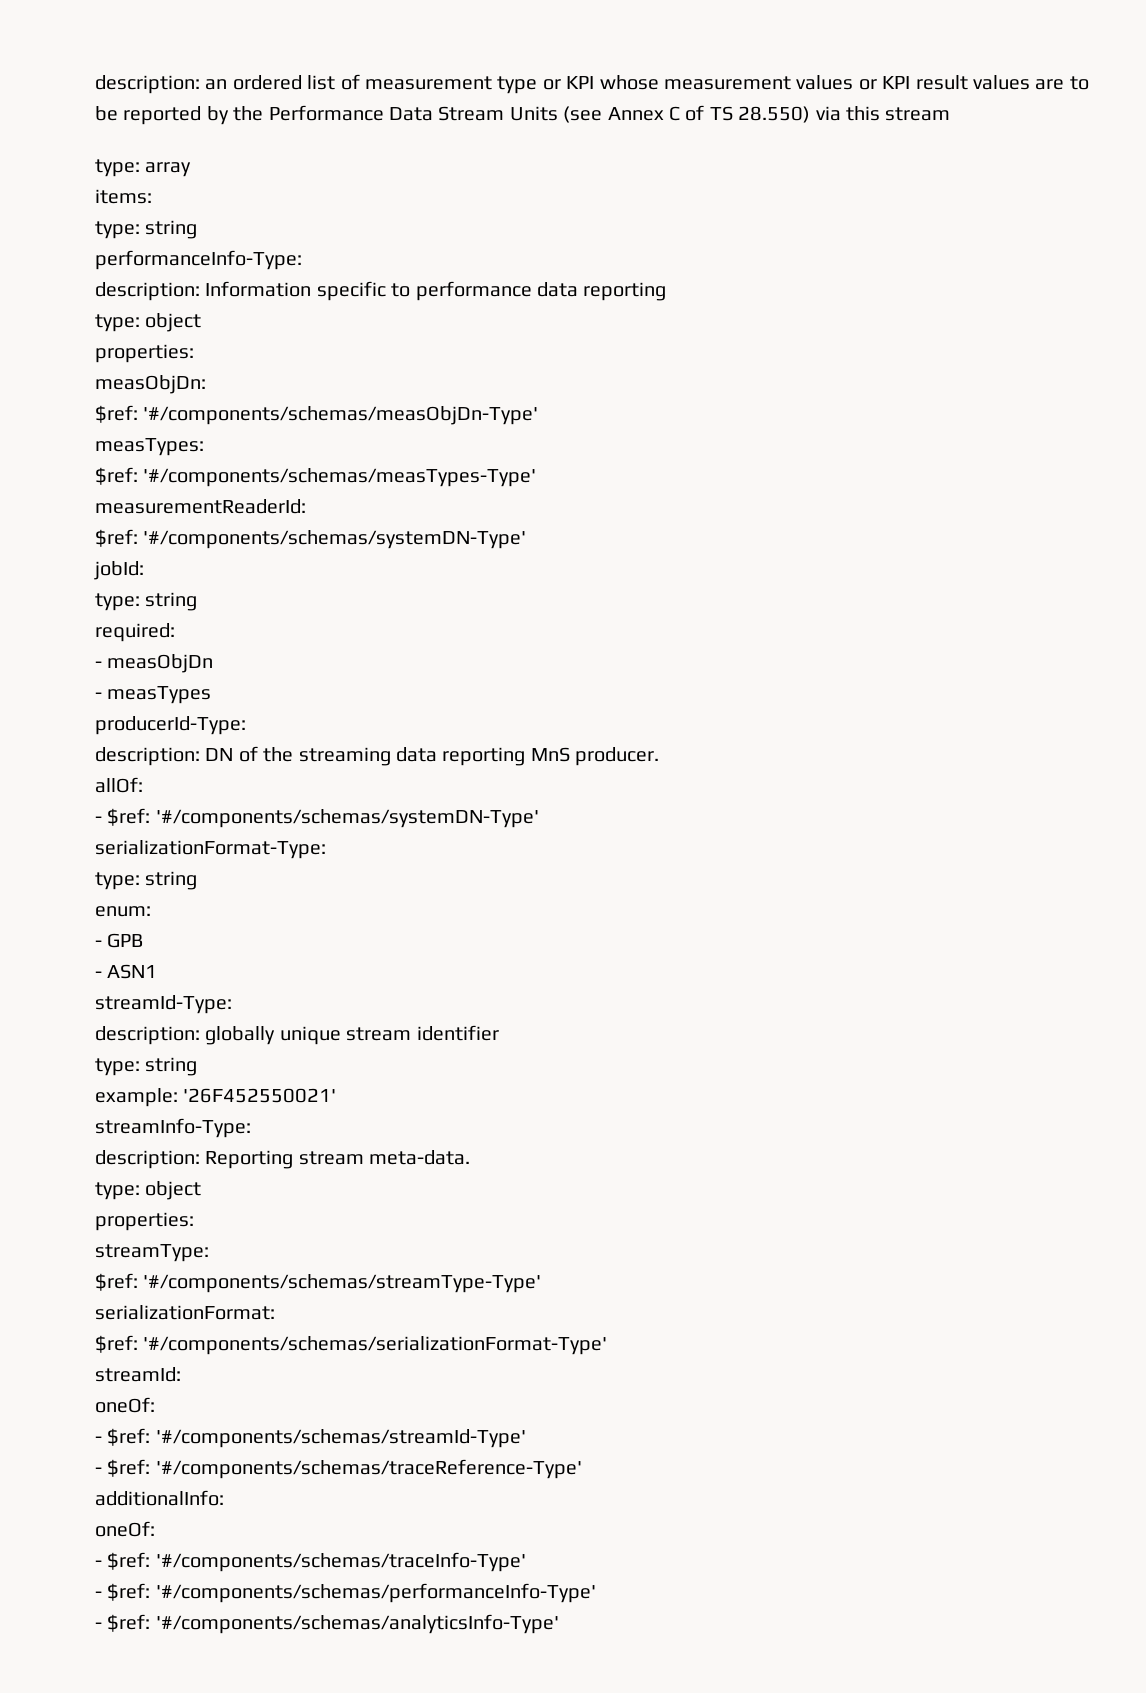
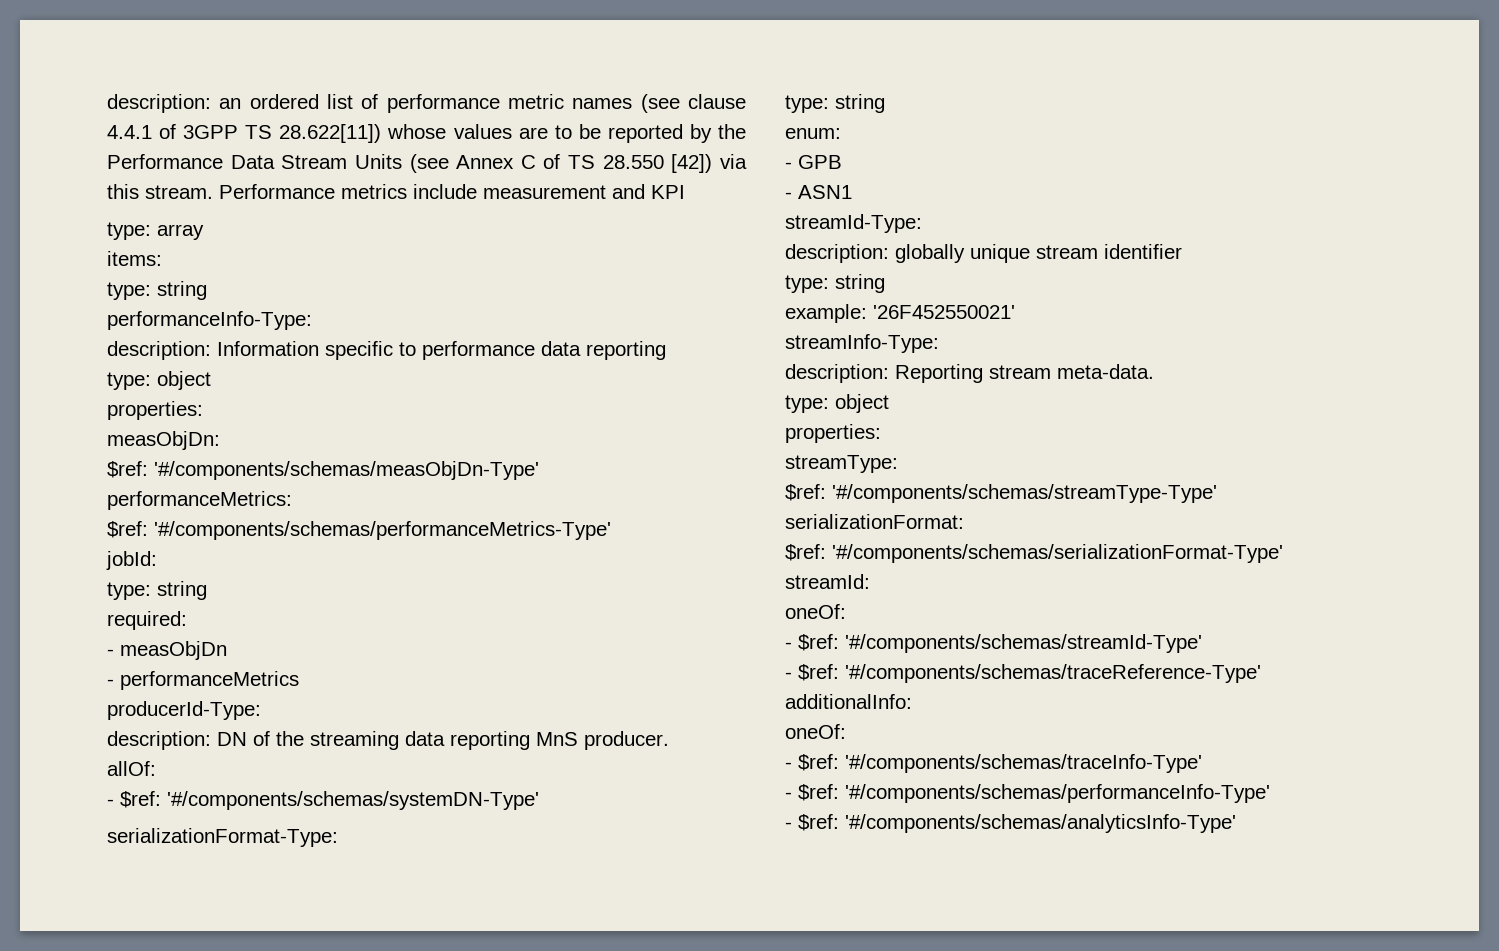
[365,75,968,94] measurement type or KPI whose measurement values or KPI result -> [386,94,746,113] [107,124,447,143] performance metric names (see clause 4.4.1 of 3GPP TS 28.622[11]) whose
[738,106,951,123] 28.550) via this stream -> [602,154,747,173] [107,184,685,199] 28.550 [42]) via this stream. Performance metrics include measurement and KPI
[95,438,204,456] [95,467,537,487] [95,499,306,514] [95,529,527,549] measTypes: // $ref: '#/components/schemas/measTypes-Type' // measurementReaderId: // $ref: '#/components/schemas/systemDN-Type' -> [107,491,292,510] [107,521,611,540] performanceMetrics: // $ref: '#/components/schemas/performanceMetrics-Type'
[107,686,212,704] measTypes -> [120,671,299,690] performanceMetrics

